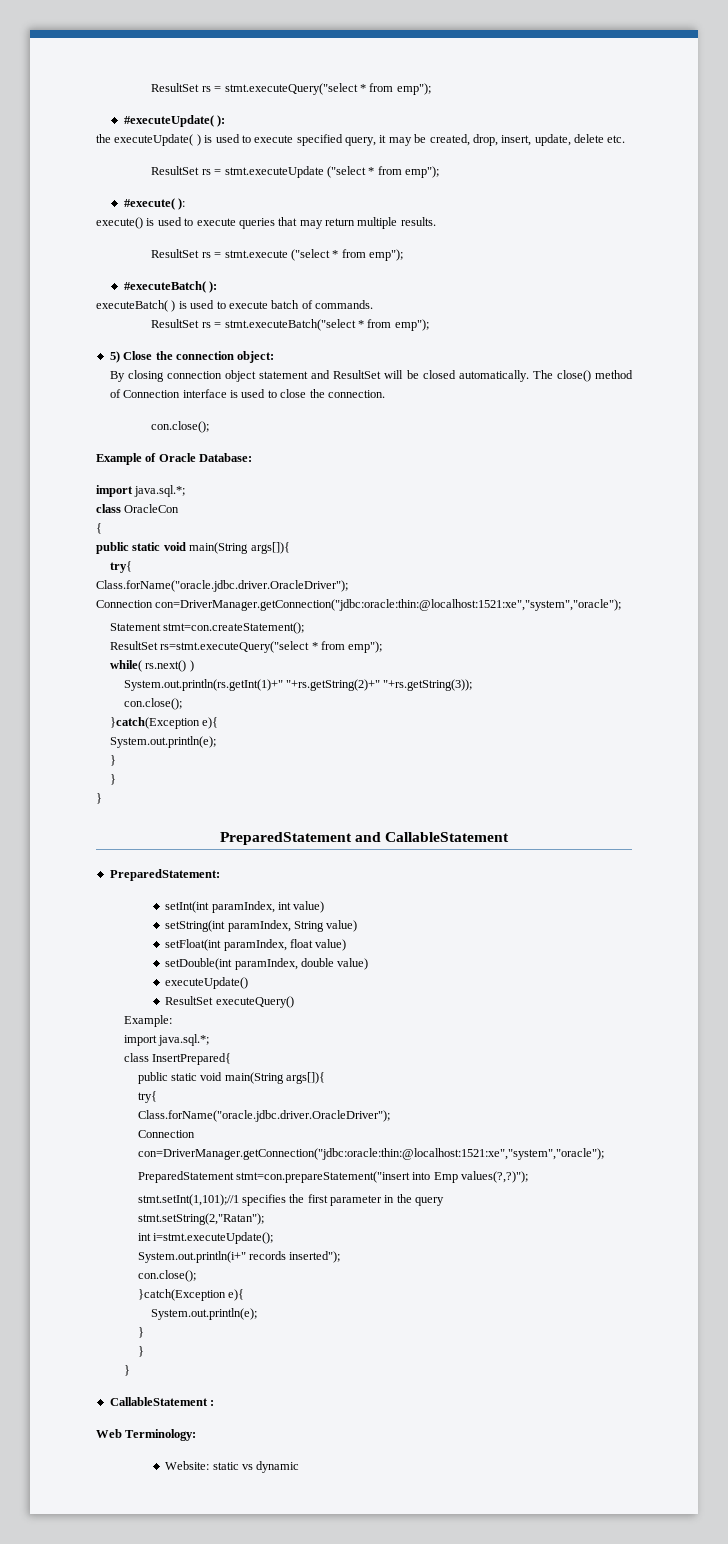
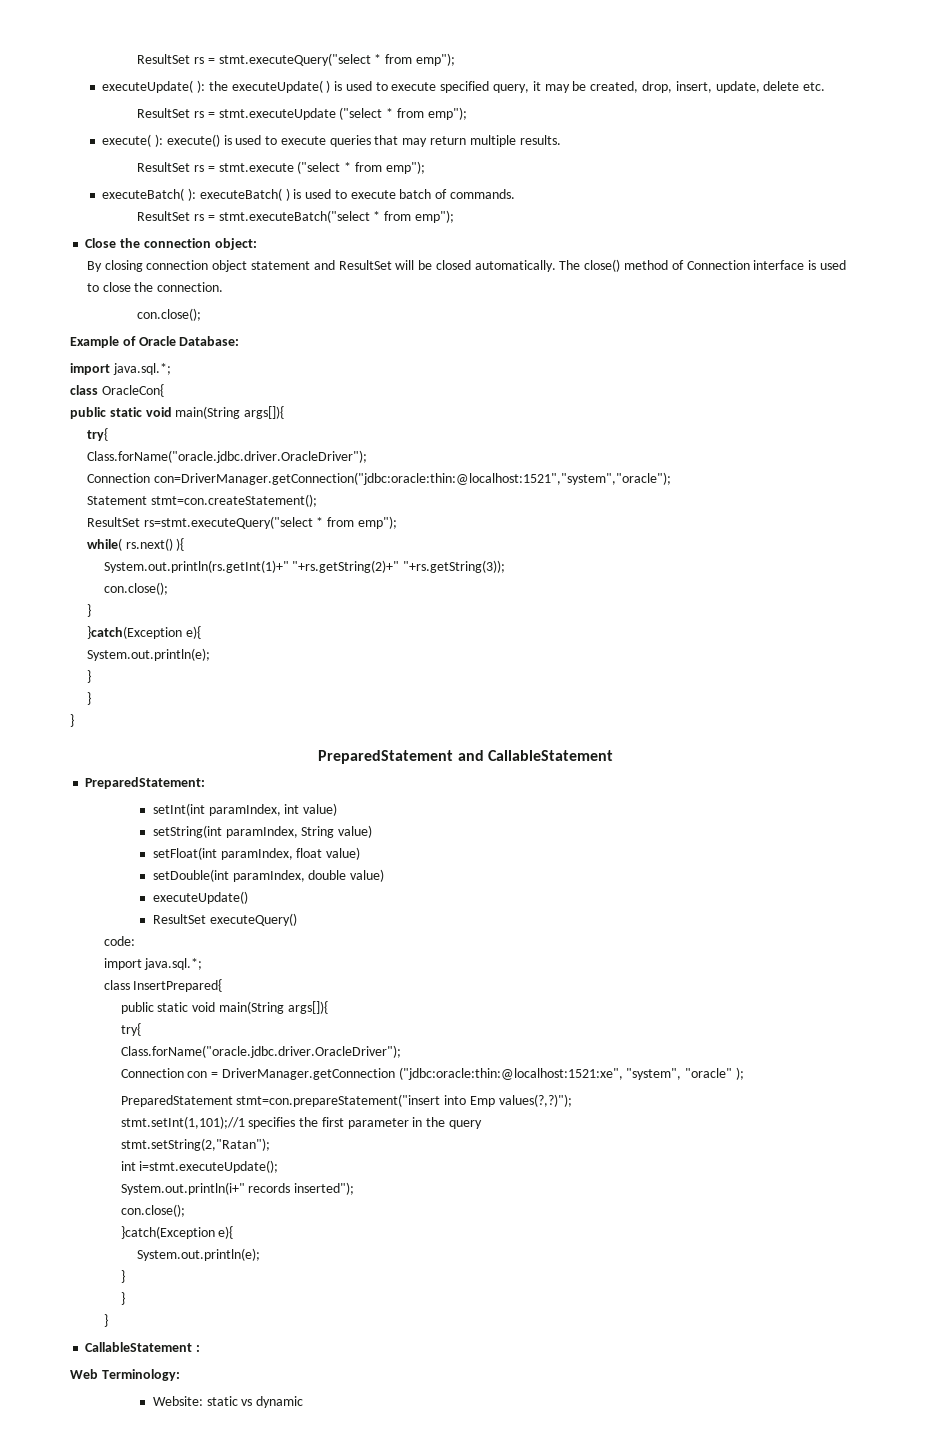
[123,115,225,127] #executeUpdate( ): // -> [102,80,206,93] executeUpdate( ):
[123,198,185,210] #execute( ): // -> [102,134,164,147] execute( ):
[123,281,217,293] #executeBatch( ): // -> [102,188,197,201] executeBatch( ):
[109,351,120,363] 5) -> (455, 216) none
[124,504,180,513] [96,523,102,534] [96,542,290,554] [109,561,132,573] [96,580,348,592] [96,599,622,611] OracleCon // { // public static void main(String args[]){ // try{ // Class.forName("oracle.jdbc.driver.OracleDriver"); // Connection con=DriverManager.getConnection("jdbc:oracle:thin:@localhost:1521:xe","system","oracle"); -> [101,384,164,397] [70,406,285,419] [86,428,108,441] [86,450,367,463] [86,472,671,485] OracleCon{ // public static void main(String args[]){ // try{ // Class.forName("oracle.jdbc.driver.OracleDriver"); // Connection con=DriverManager.getConnection("jdbc:oracle:thin:@localhost:1521","system","oracle");
[189,660,194,672] ) -> [176,538,185,551] ){
(182, 704) none -> [86,604,91,617] // }
[123,1015,172,1027] Example: -> [103,936,135,946] code:
[137,1148,604,1160] con=DriverManager.getConnection("jdbc:oracle:thin:@localhost:1521:xe","system","oracle"); -> [187,1067,744,1080] con = DriverManager.getConnection ("jdbc:oracle:thin:@localhost:1521:xe", "system", "oracle" );

